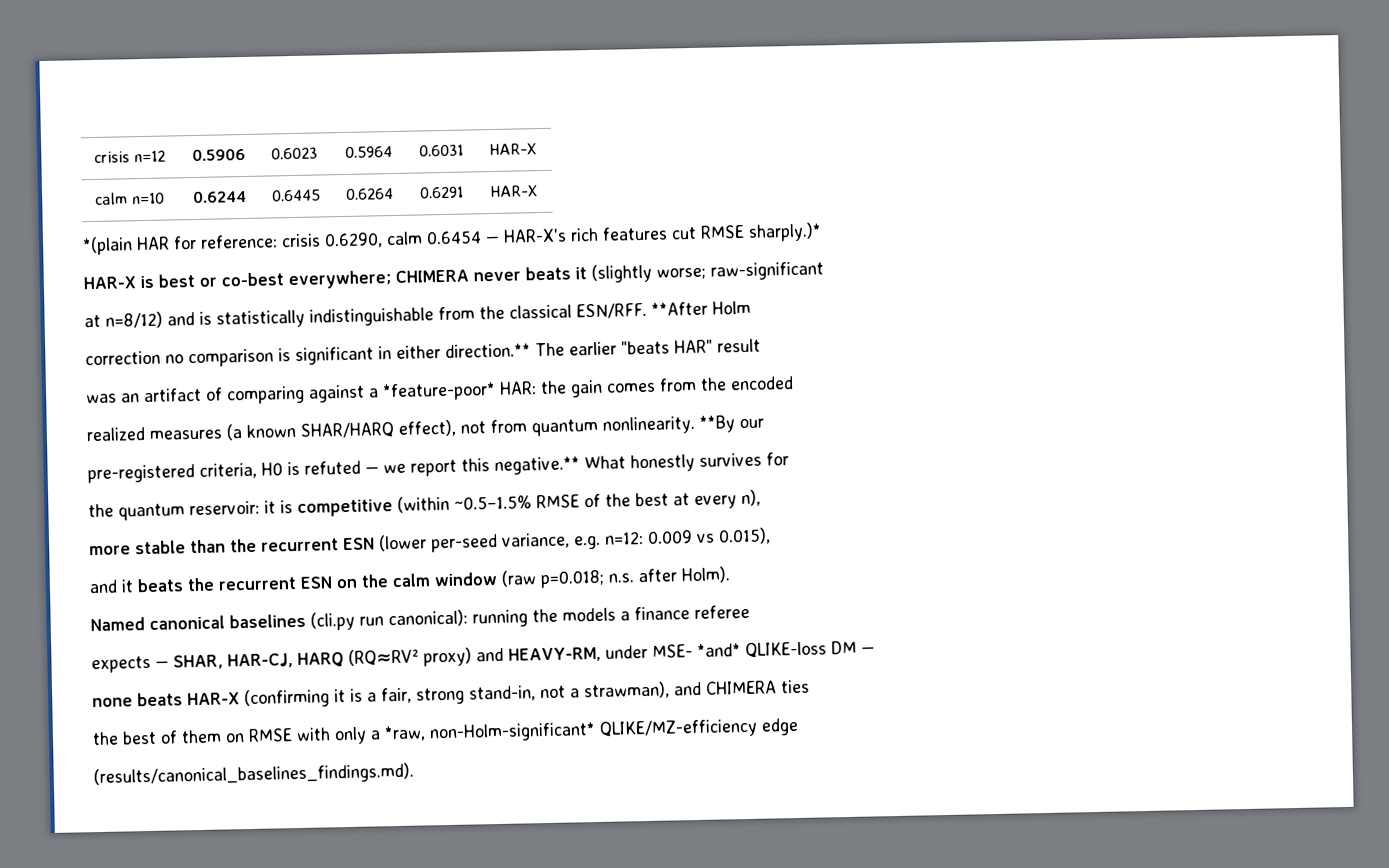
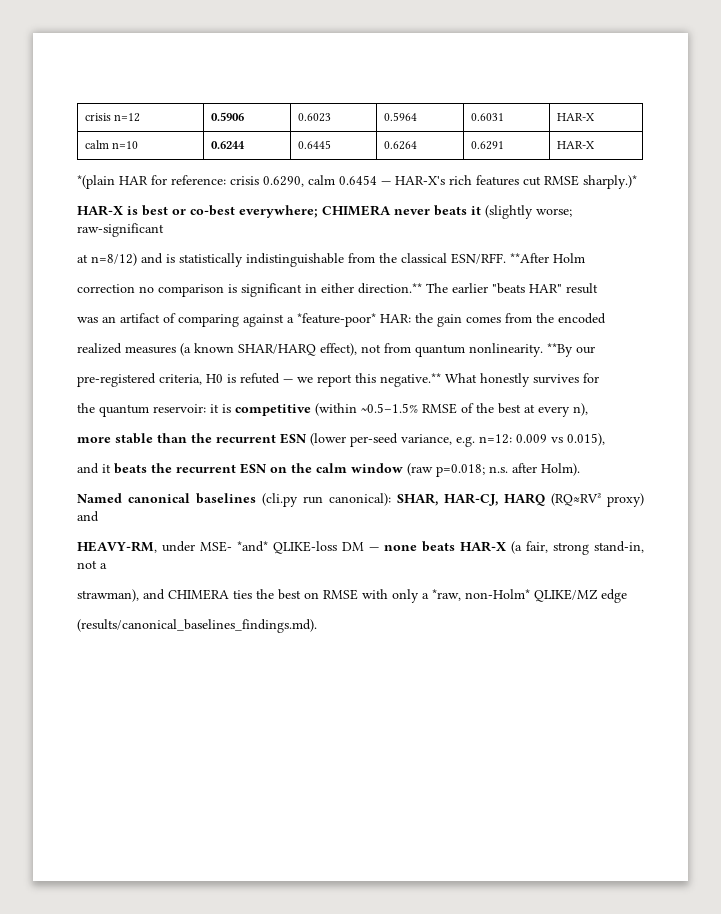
[472,604,750,628] [91,655,169,674] running the models a finance referee // expects — -> (391, 499) none
(504, 654) none -> (99, 516) //
(875, 650) // -> (379, 549) none
[244,688,377,709] (confirming it is a -> [511,541,522,554] (a
(580, 693) none -> (107, 566) //
[92,729,222,746] // the best of them -> [256,589,301,600] the best
[429,718,758,743] non-Holm-significant* QLIKE/MZ-efficiency -> [465,589,598,602] non-Holm* QLIKE/MZ

